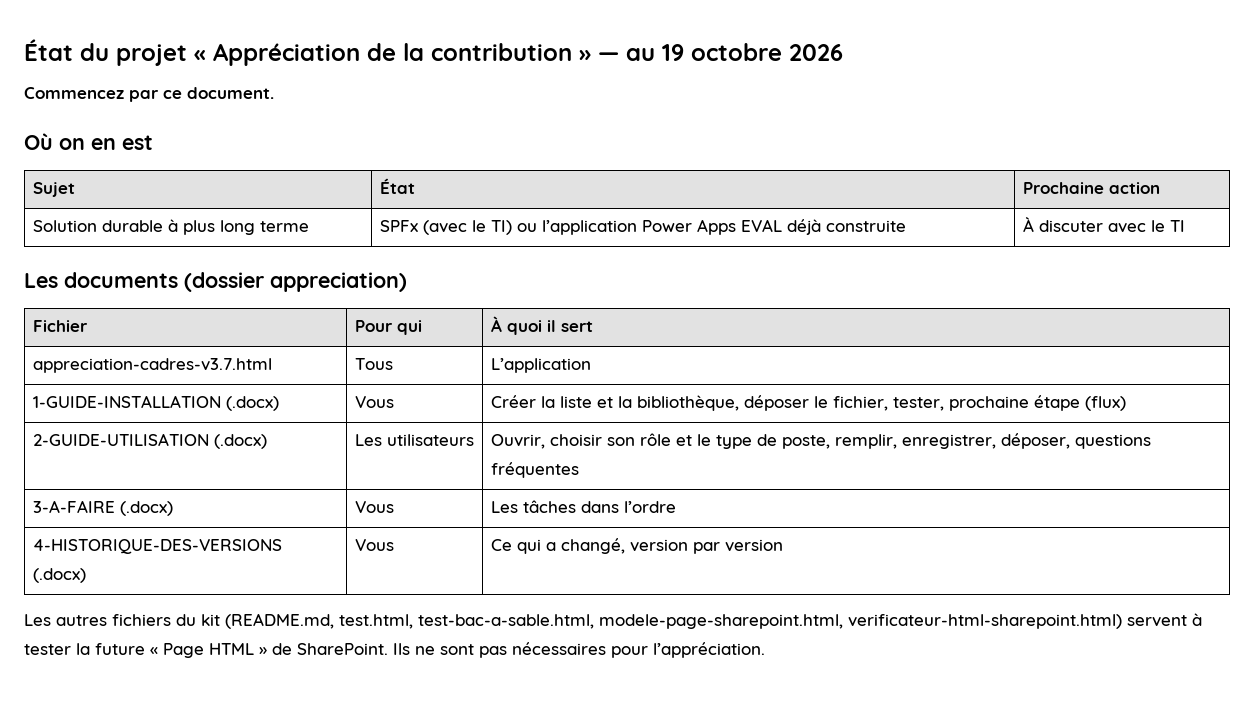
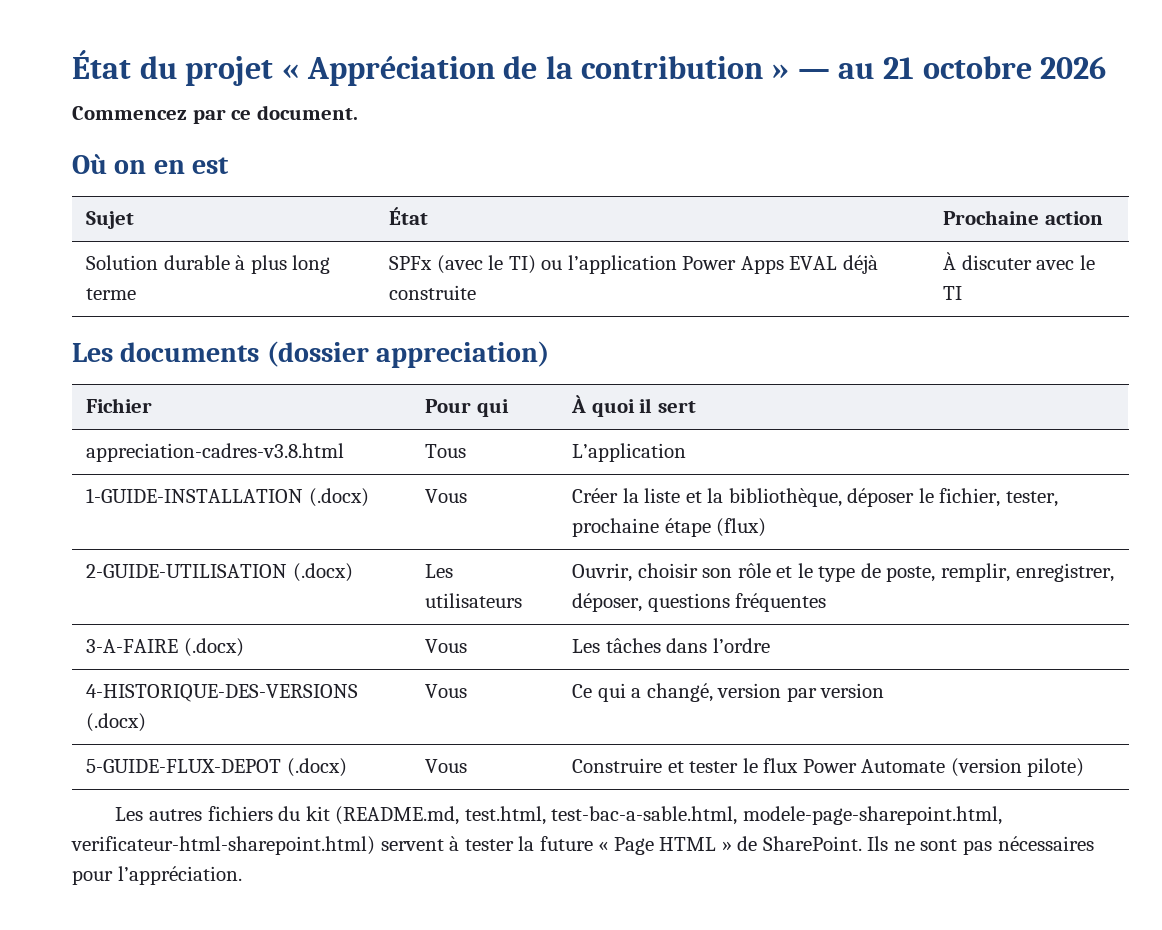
[662,44,684,61] 19 -> [883,57,915,79] 21
[32,358,272,373] appreciation-cadres-v3.7.html -> [86,443,345,462] appreciation-cadres-v3.8.html
(783, 545) none -> [86,758,347,777] [425,759,468,773] [572,758,1085,777] // 5-GUIDE-FLUX-DEPOT (.docx) | Vous | Construire et tester le flux Power Automate (version pilote)

